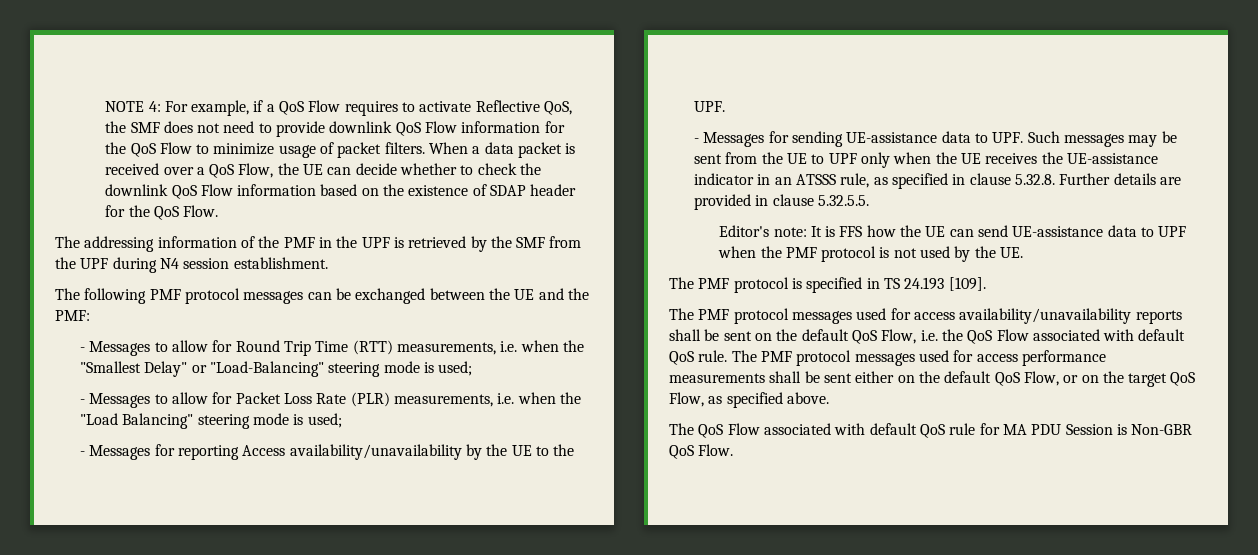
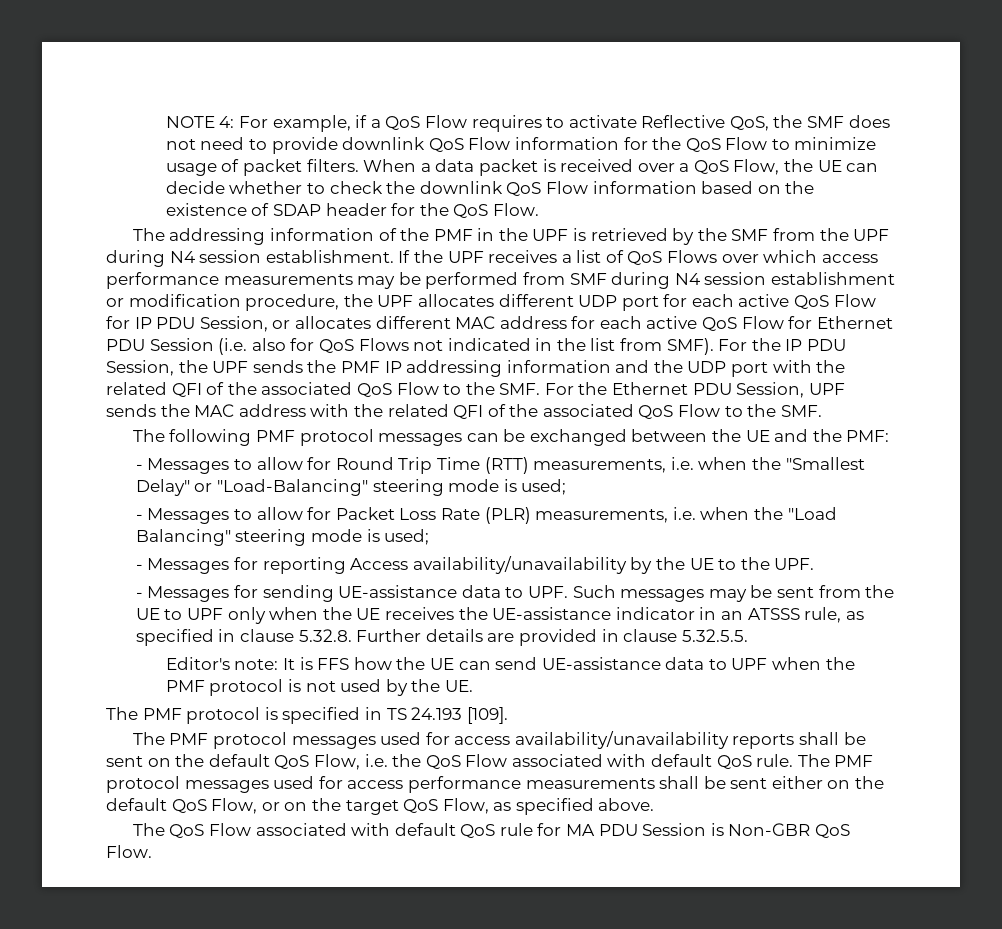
(328, 263) none -> [398,250,878,266] [106,272,895,289] [106,294,876,311] [106,316,893,332] [106,338,847,355] [106,360,846,377] [106,382,845,398] [106,404,822,420] If the UPF receives a list of QoS Flows over which access performance measurements may be performed from SMF during N4 session establishment or modification procedure, the UPF allocates different UDP port for each active QoS Flow for IP PDU Session, or allocates different MAC address for each active QoS Flow for Ethernet PDU Session (i.e. also for QoS Flows not indicated in the list from SMF). For the IP PDU Session, the UPF sends the PMF IP addressing information and the UDP port with the related QFI of the associated QoS Flow to the SMF. For the Ethernet PDU Session, UPF sends the MAC address with the related QFI of the associated QoS Flow to the SMF.

